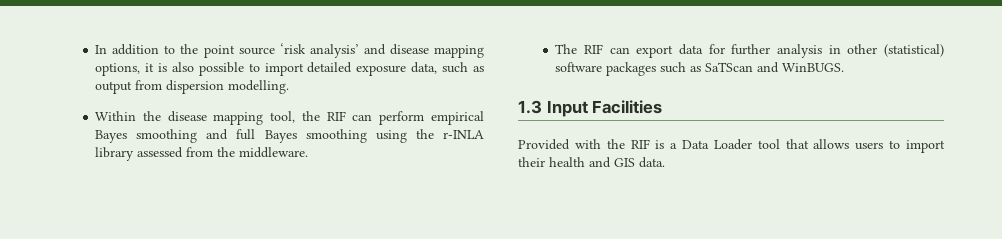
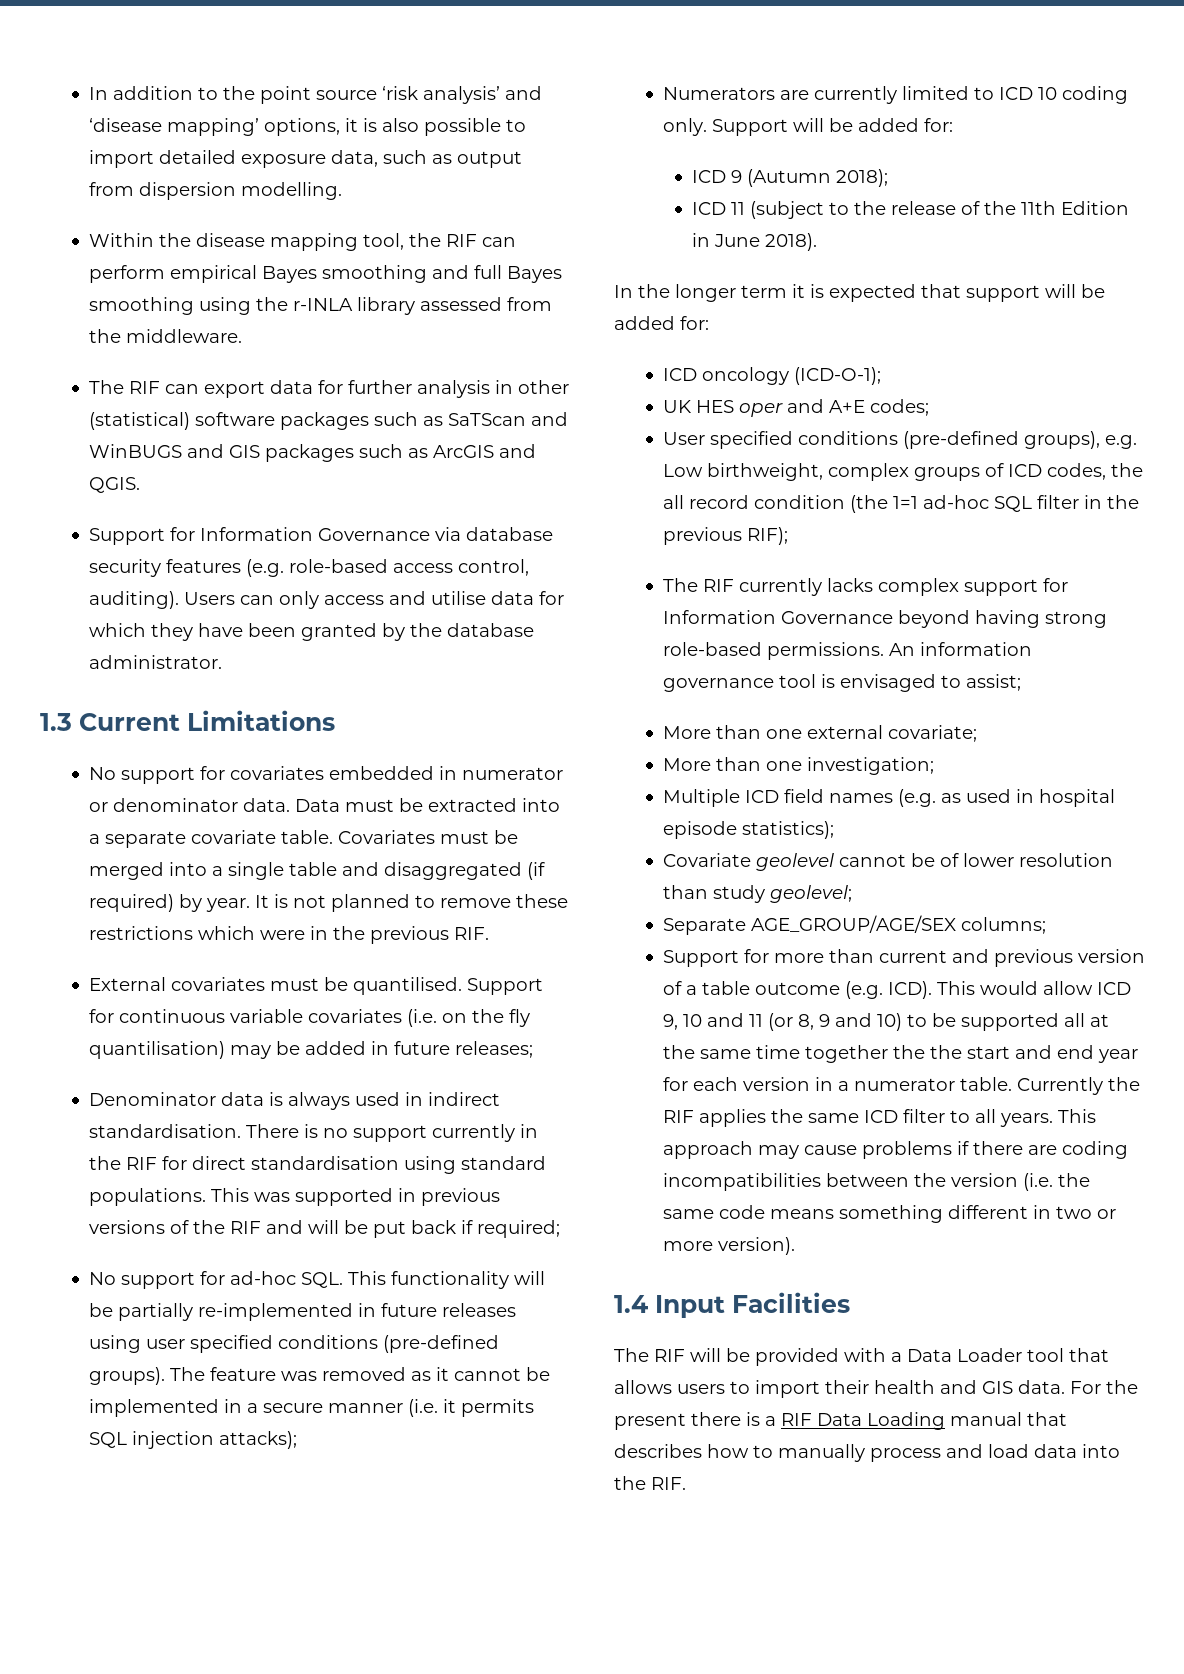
[389,44,485,58] disease mapping -> [88,118,259,136] ‘disease mapping’
[782,63,845,72] [518,100,663,117] [518,139,665,150] WinBUGS. // 1.3 Input Facilities // Provided with the RIF is -> [88,444,536,462] [88,477,140,493] [88,527,553,545] [88,559,529,577] [88,591,564,609] [88,623,534,641] [88,655,222,669] [40,710,335,731] [88,766,563,784] [88,798,560,812] [88,830,518,848] [88,862,545,880] [88,894,568,912] [88,926,489,944] [88,977,543,995] [88,1009,530,1027] [88,1041,533,1059] [88,1092,500,1110] [88,1124,538,1142] [88,1156,546,1174] [88,1188,500,1206] [88,1220,560,1238] [88,1271,545,1289] [88,1303,516,1321] [88,1335,499,1353] [88,1367,550,1385] [88,1399,534,1417] [88,1431,297,1449] [662,86,1128,104] [662,118,953,136] [691,169,888,187] [691,201,1129,219] [691,233,817,251] [614,284,1105,302] [614,316,709,330] [662,367,881,385] [662,399,929,417] [662,431,1137,449] [662,463,1143,481] [662,495,1139,513] [662,527,788,545] [662,578,1068,596] [662,610,1107,628] [662,642,1032,660] [662,674,1021,692] [662,725,977,742] [662,757,934,775] [662,789,1115,807] [662,821,834,839] [662,853,1113,871] [662,885,852,903] [662,915,1046,935] [662,949,1145,967] [662,981,1131,999] [662,1013,1109,1031] [662,1045,1138,1063] [662,1077,1140,1095] [662,1109,1096,1127] [662,1141,1128,1159] [662,1173,1090,1191] [662,1205,1116,1223] [662,1237,795,1255] [614,1292,850,1318] [614,1348,886,1366] WinBUGS and GIS packages such as ArcGIS and QGIS. // Support for Information Governance via database security features (e.g. role-based access control, auditing). Users can only access and utilise data for which they have been granted by the database administrator. // 1.3 Current Limitations // No support for covariates embedded in numerator or denominator data. Data must be extracted into a separate covariate table. Covariates must be merged into a single table and disaggregated (if required) by year. It is not planned to remove these restrictions which were in the previous RIF. // External covariates must be quantilised. Support for continuous variable covariates (i.e. on the fly quantilisation) may be added in future releases; // Denominator data is always used in indirect standardisation. There is no support currently in the RIF for direct standardisation using standard populations. This was supported in previous versions of the RIF and will be put back if required; // No support for ad-hoc SQL. This functionality will be partially re-implemented in future releases using user specified conditions (pre-defined groups). The feature was removed as it cannot be implemented in a secure manner (i.e. it permits SQL injection attacks); // Numerators are currently limited to ICD 10 coding only. Support will be added for: // ICD 9 (Autumn 2018); // ICD 11 (subject to the release of the 11th Edition in June 2018). // In the longer term it is expected that support will be added for: // ICD oncology (ICD-O-1); // UK HES oper and A+E codes; // User specified conditions (pre-defined groups), e.g. Low birthweight, complex groups of ICD codes, the all record condition (the 1=1 ad-hoc SQL filter in the previous RIF); // The RIF currently lacks complex support for Information Governance beyond having strong role-based permissions. An information governance tool is envisaged to assist; // More than one external covariate; // More than one investigation; // Multiple ICD field names (e.g. as used in hospital episode statistics); // Covariate geolevel cannot be of lower resolution than study geolevel; // Separate AGE_GROUP/AGE/SEX columns; // Support for more than current and previous version of a table outcome (e.g. ICD). This would allow ICD 9, 10 and 11 (or 8, 9 and 10) to be supported all at the same time together the the start and end year for each version in a numerator table. Currently the RIF applies the same ICD filter to all years. This approach may cause problems if there are coding incompatibilities between the version (i.e. the same code means something different in two or more version). // 1.4 Input Facilities // The RIF will be provided with
(665, 162) none -> [1070,1380,1138,1394] [614,1412,1067,1430] [614,1444,1120,1462] [614,1476,686,1490] For the present there is a RIF Data Loading manual that describes how to manually process and load data into the RIF.

